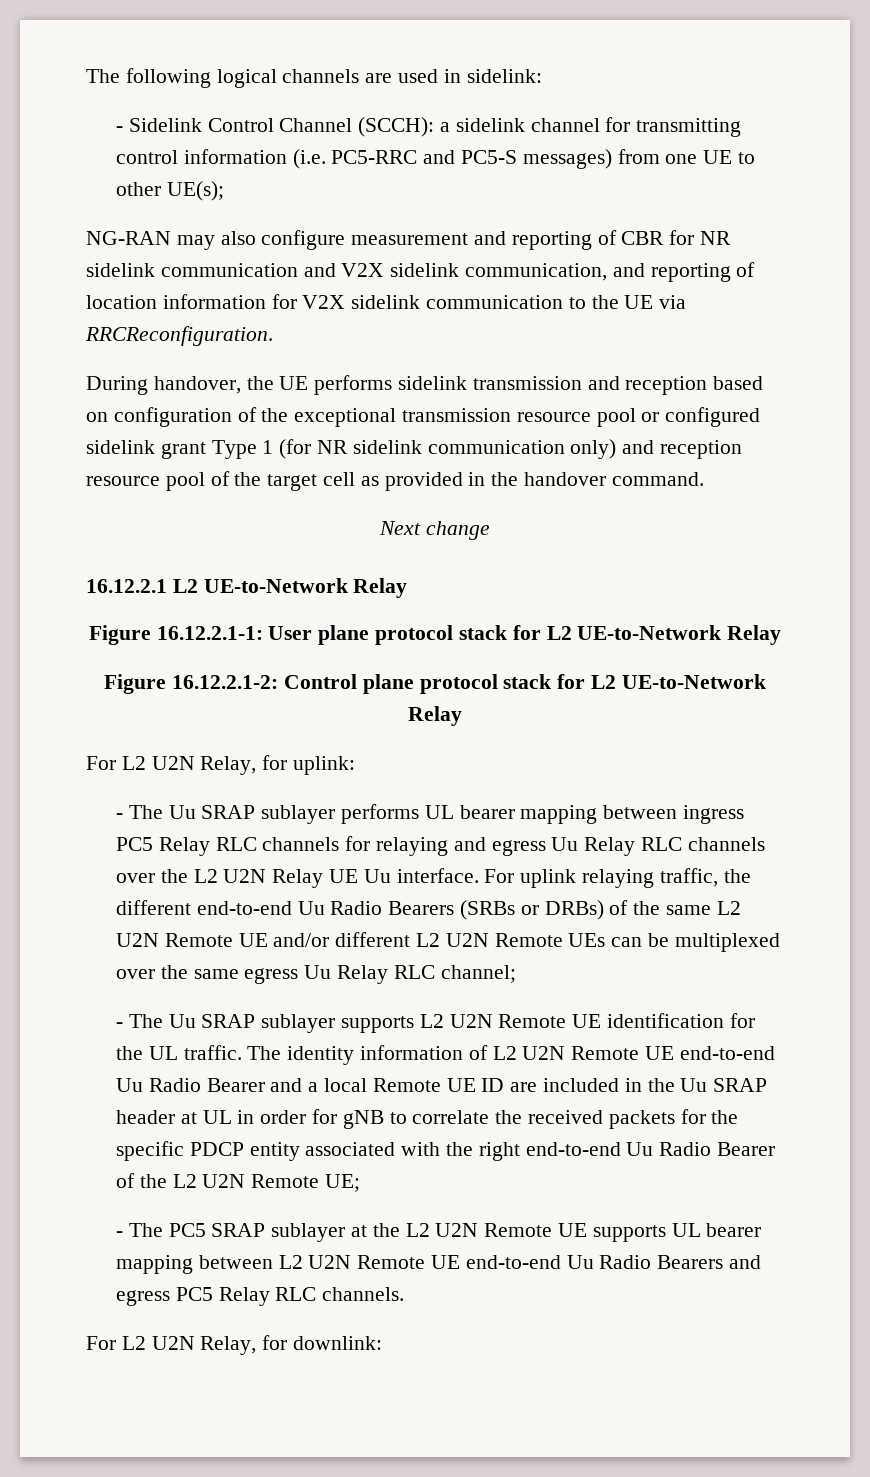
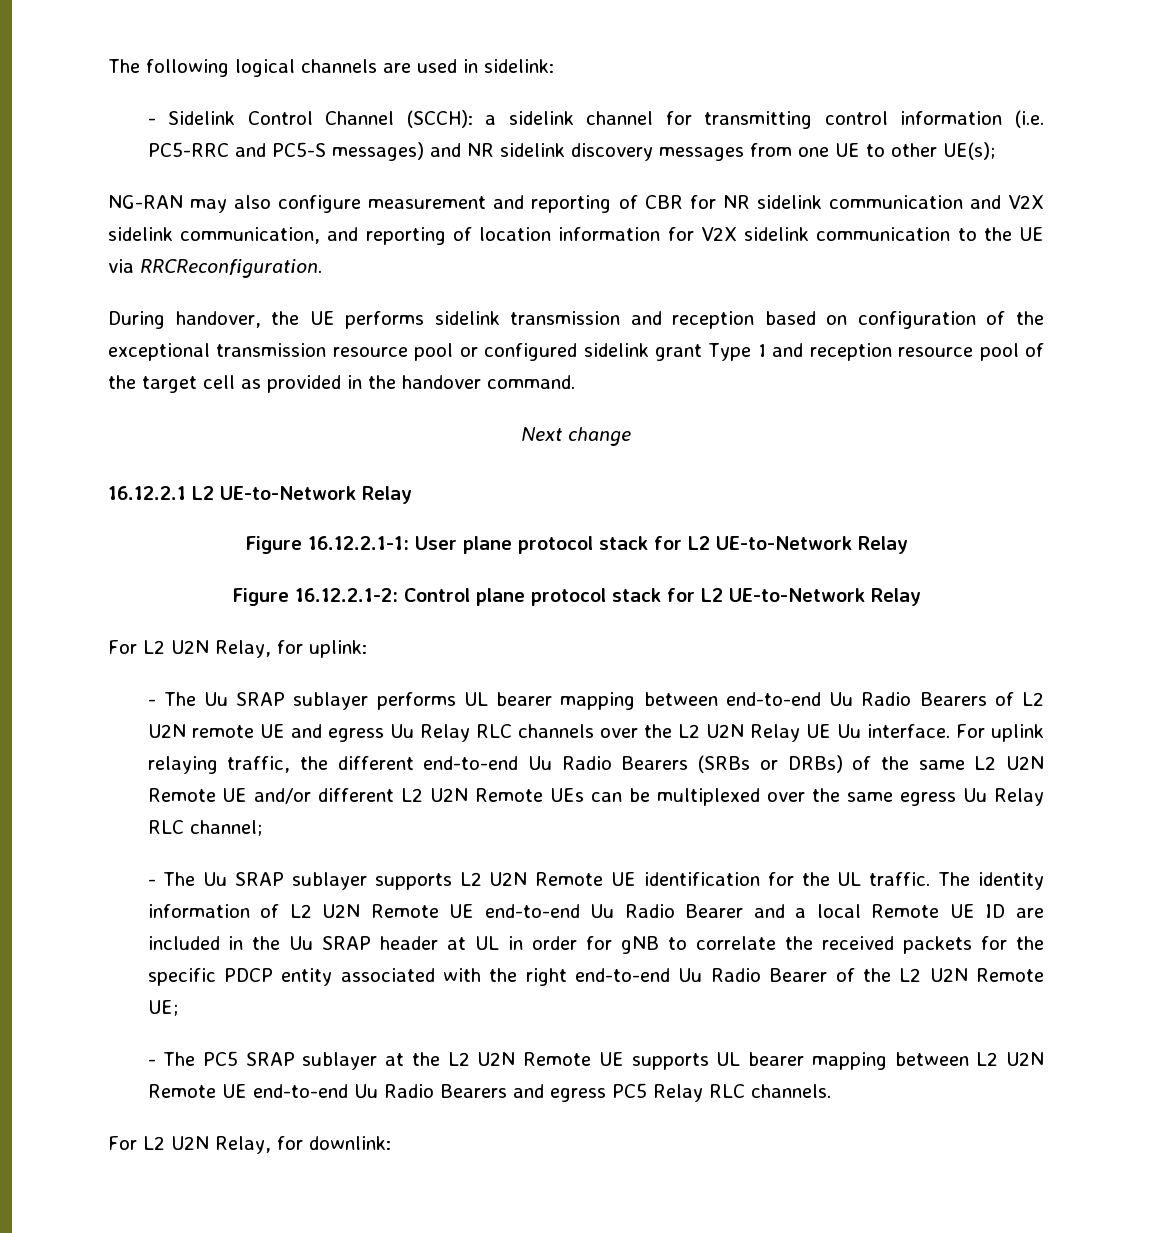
(612, 159) none -> [429,143,744,161] and NR sidelink discovery messages
[279,439,617,459] (for NR sidelink communication only) -> (766, 350) none
[682,805,744,824] [115,836,448,856] ingress PC5 Relay RLC channels for relaying -> [725,692,1045,706] [147,724,285,738] end-to-end Uu Radio Bearers of L2 U2N remote UE

